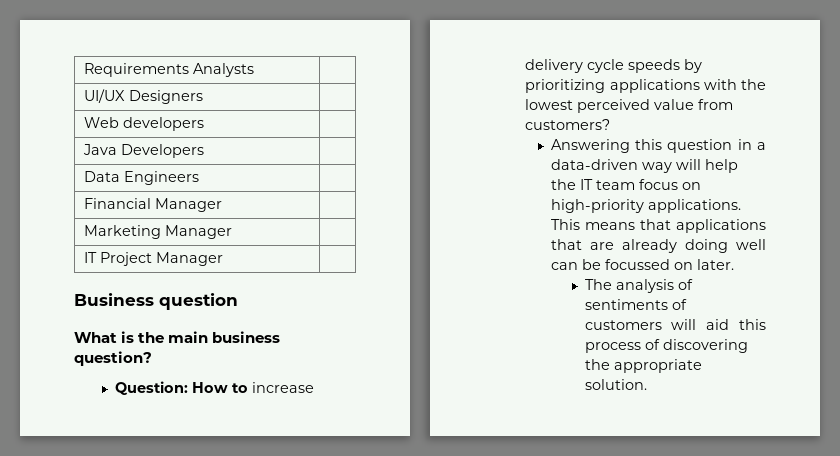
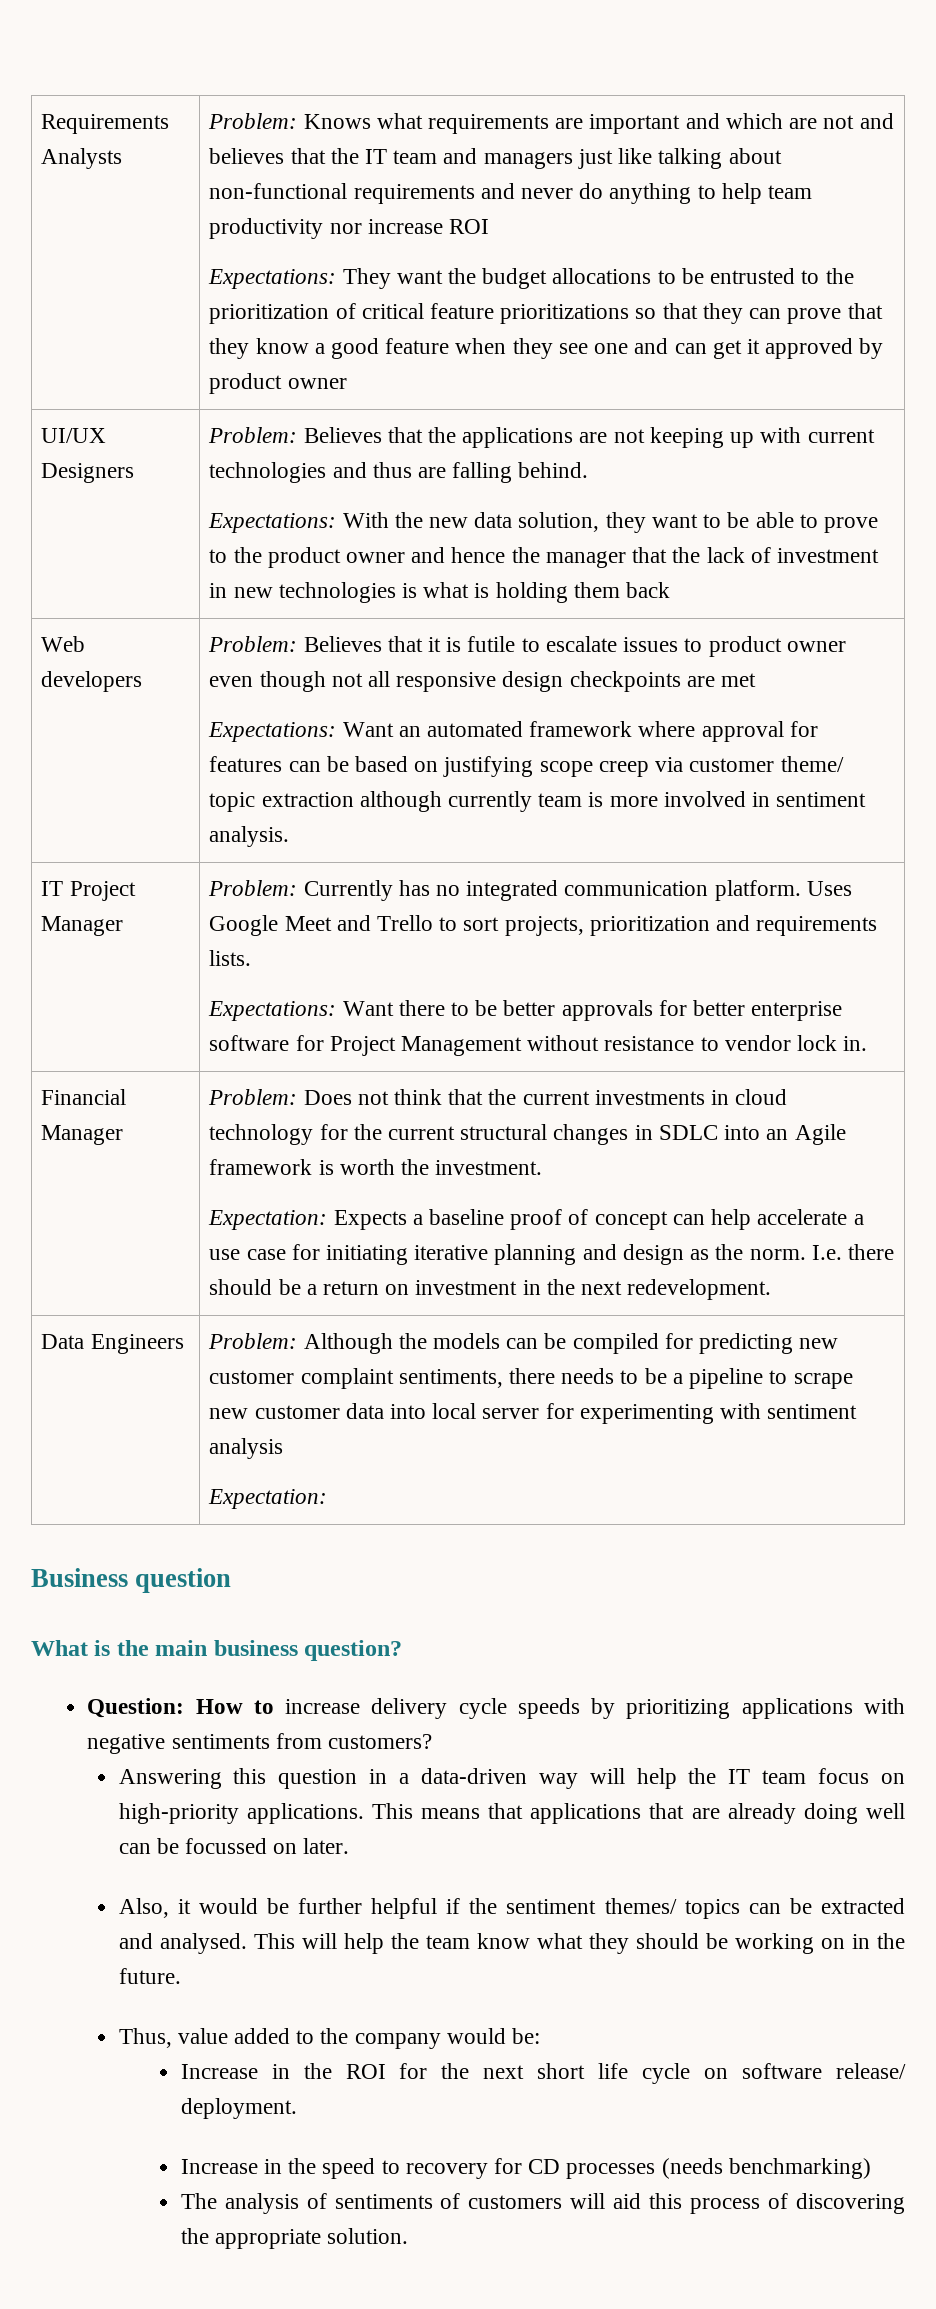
[84,89,204,104] [84,117,205,131] [83,144,205,158] [84,171,200,185] [84,198,223,212] [84,225,233,239] [84,252,224,266] // UI/UX Designers | // Web developers | // Java Developers | // Data Engineers | // Financial Manager | // Marketing Manager | // IT Project Manager | -> [208,113,894,134] [209,148,782,169] [209,183,813,204] [209,218,490,239] [208,268,854,289] [209,303,883,324] [209,338,884,359] [209,373,347,394] [41,428,107,443] [41,463,135,483] [208,427,875,448] [209,462,589,483] [208,512,878,533] [209,547,879,568] [209,582,671,603] [41,636,86,652] [41,671,143,692] [208,636,846,657] [209,671,757,692] [208,721,818,742] [209,756,844,777] [209,791,867,812] [209,826,290,847] [41,881,136,901] [41,916,124,936] [208,880,852,901] [209,915,878,936] [209,950,252,966] [208,1000,843,1021] [209,1035,868,1056] [41,1089,127,1105] [41,1125,124,1145] [208,1089,788,1105] [209,1124,846,1145] [209,1159,543,1175] [208,1209,864,1230] [209,1244,894,1265] [209,1279,772,1300] [41,1334,184,1354] [208,1333,839,1354] [209,1368,853,1389] [209,1403,858,1424] [209,1438,284,1459] [208,1489,328,1509] Problem: Knows what requirements are important and which are not and believes that the IT team and managers just like talking about non-functional requirements and never do anything to help team productivity nor increase ROI // Expectations: They want the budget allocations to be entrusted to the prioritization of critical feature prioritizations so that they can prove that they know a good feature when they see one and can get it approved by product owner // UI/UX Designers | Problem: Believes that the applications are not keeping up with current technologies and thus are falling behind. // Expectations: With the new data solution, they want to be able to prove to the product owner and hence the manager that the lack of investment in new technologies is what is holding them back // Web developers | Problem: Believes that it is futile to escalate issues to product owner even though not all responsive design checkpoints are met // Expectations: Want an automated framework where approval for features can be based on justifying scope creep via customer theme/ topic extraction although currently team is more involved in sentiment analysis. // IT Project Manager | Problem: Currently has no integrated communication platform. Uses Google Meet and Trello to sort projects, prioritization and requirements lists. // Expectations: Want there to be better approvals for better enterprise software for Project Management without resistance to vendor lock in. // Financial Manager | Problem: Does not think that the current investments in cloud technology for the current structural changes in SDLC into an Agile framework is worth the investment. // Expectation: Expects a baseline proof of concept can help accelerate a use case for initiating iterative planning and design as the norm. I.e. there should be a return on investment in the next redevelopment. // Data Engineers | Problem: Although the models can be compiled for predicting new customer complaint sentiments, there needs to be a pipeline to scrape new customer data into local server for experimenting with sentiment analysis // Expectation:
[741,79,766,90] [525,99,695,113] the lowest perceived value -> [87,1734,270,1754] negative sentiments
(734, 264) none -> [118,1898,905,1919] [118,1933,906,1954] [118,1968,181,1984] [118,2028,540,2049] [180,2063,907,2084] [180,2098,297,2119] [180,2158,871,2179] // Also, it would be further helpful if the sentiment themes/ topics can be extracted and analysed. This will help the team know what they should be working on in the future. // Thus, value added to the company would be: // Increase in the ROI for the next short life cycle on software release/ deployment. // Increase in the speed to recovery for CD processes (needs benchmarking)

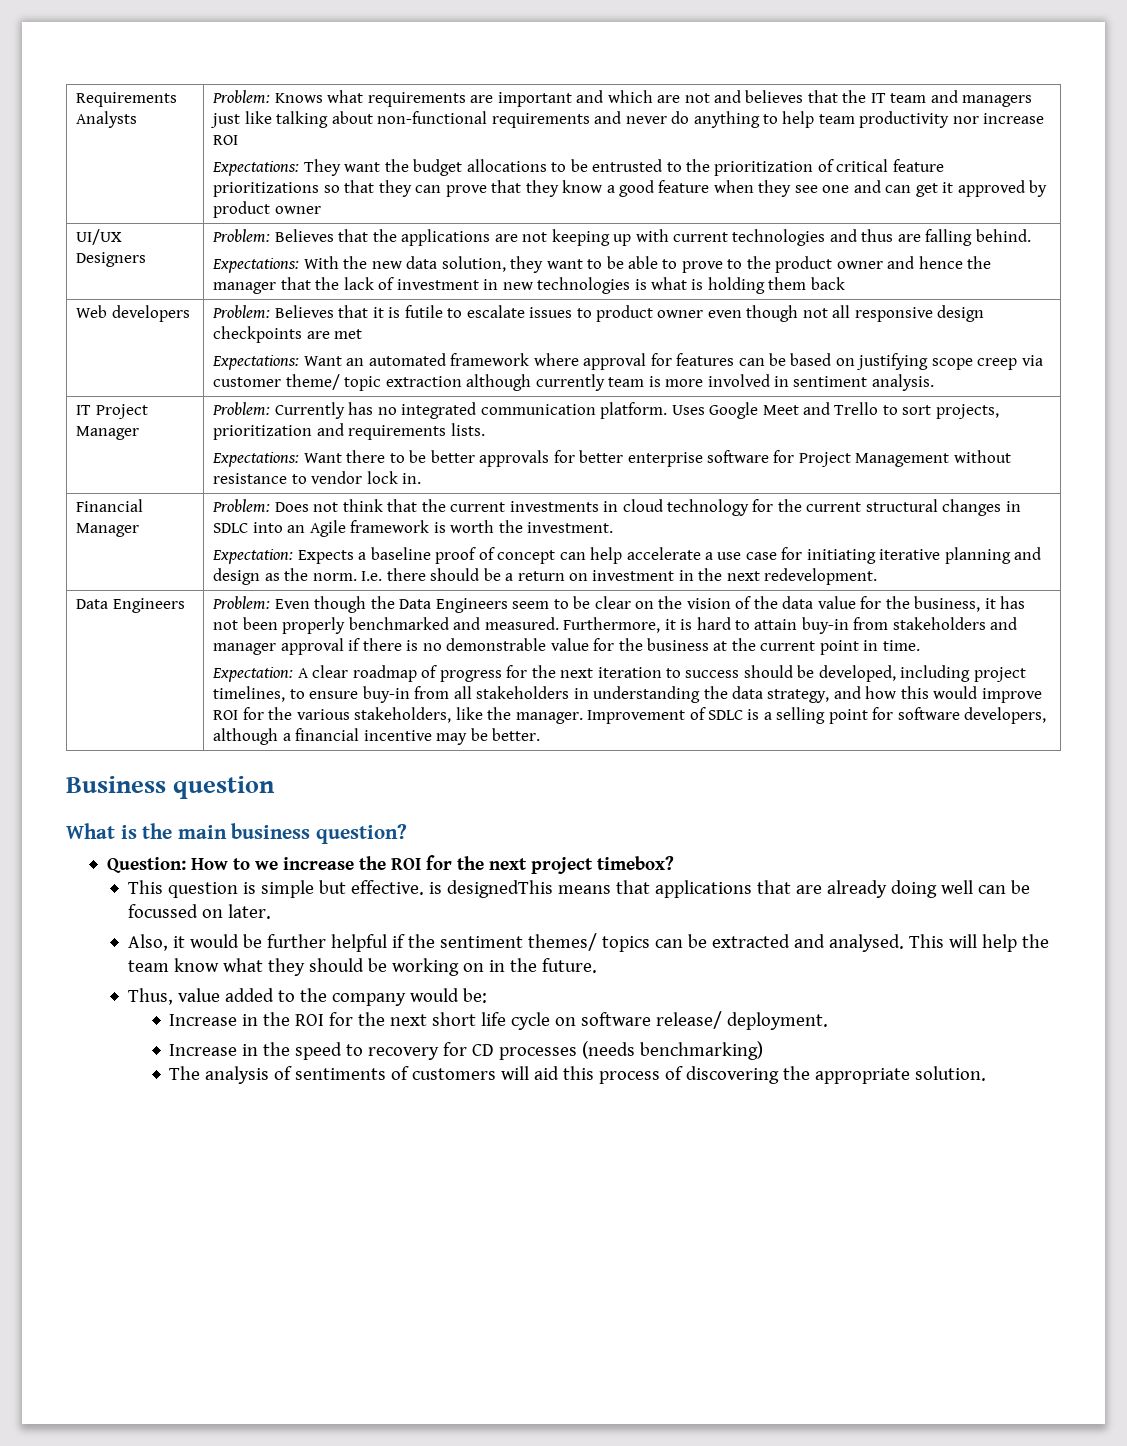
[303,1333,839,1354] [209,1368,853,1389] [209,1403,858,1424] [209,1438,284,1459] [208,1489,328,1509] Although the models can be compiled for predicting new customer complaint sentiments, there needs to be a pipeline to scrape new customer data into local server for experimenting with sentiment analysis // Expectation: -> [274,596,1026,613] [213,617,1018,634] [213,638,920,655] [212,665,1026,682] [213,686,1042,703] [213,707,1047,724] [213,728,541,745] Even though the Data Engineers seem to be clear on the vision of the data value for the business, it has not been properly benchmarked and measured. Furthermore, it is hard to attain buy-in from stakeholders and manager approval if there is no demonstrable value for the business at the current point in time. // Expectation: A clear roadmap of progress for the next iteration to success should be developed, including project timelines, to ensure buy-in from all stakeholders in understanding the data strategy, and how this would improve ROI for the various stakeholders, like the manager. Improvement of SDLC is a selling point for software developers, although a financial incentive may be better.
[285,1698,905,1719] [87,1733,433,1754] [118,1768,906,1789] [118,1803,413,1824] increase delivery cycle speeds by prioritizing applications with negative sentiments from customers? // Answering this question in a data-driven way will help the IT team focus on high-priority applications. This -> [255,855,675,874] [127,880,553,898] we increase the ROI for the next project timebox? // This question is simple but effective. is designedThis

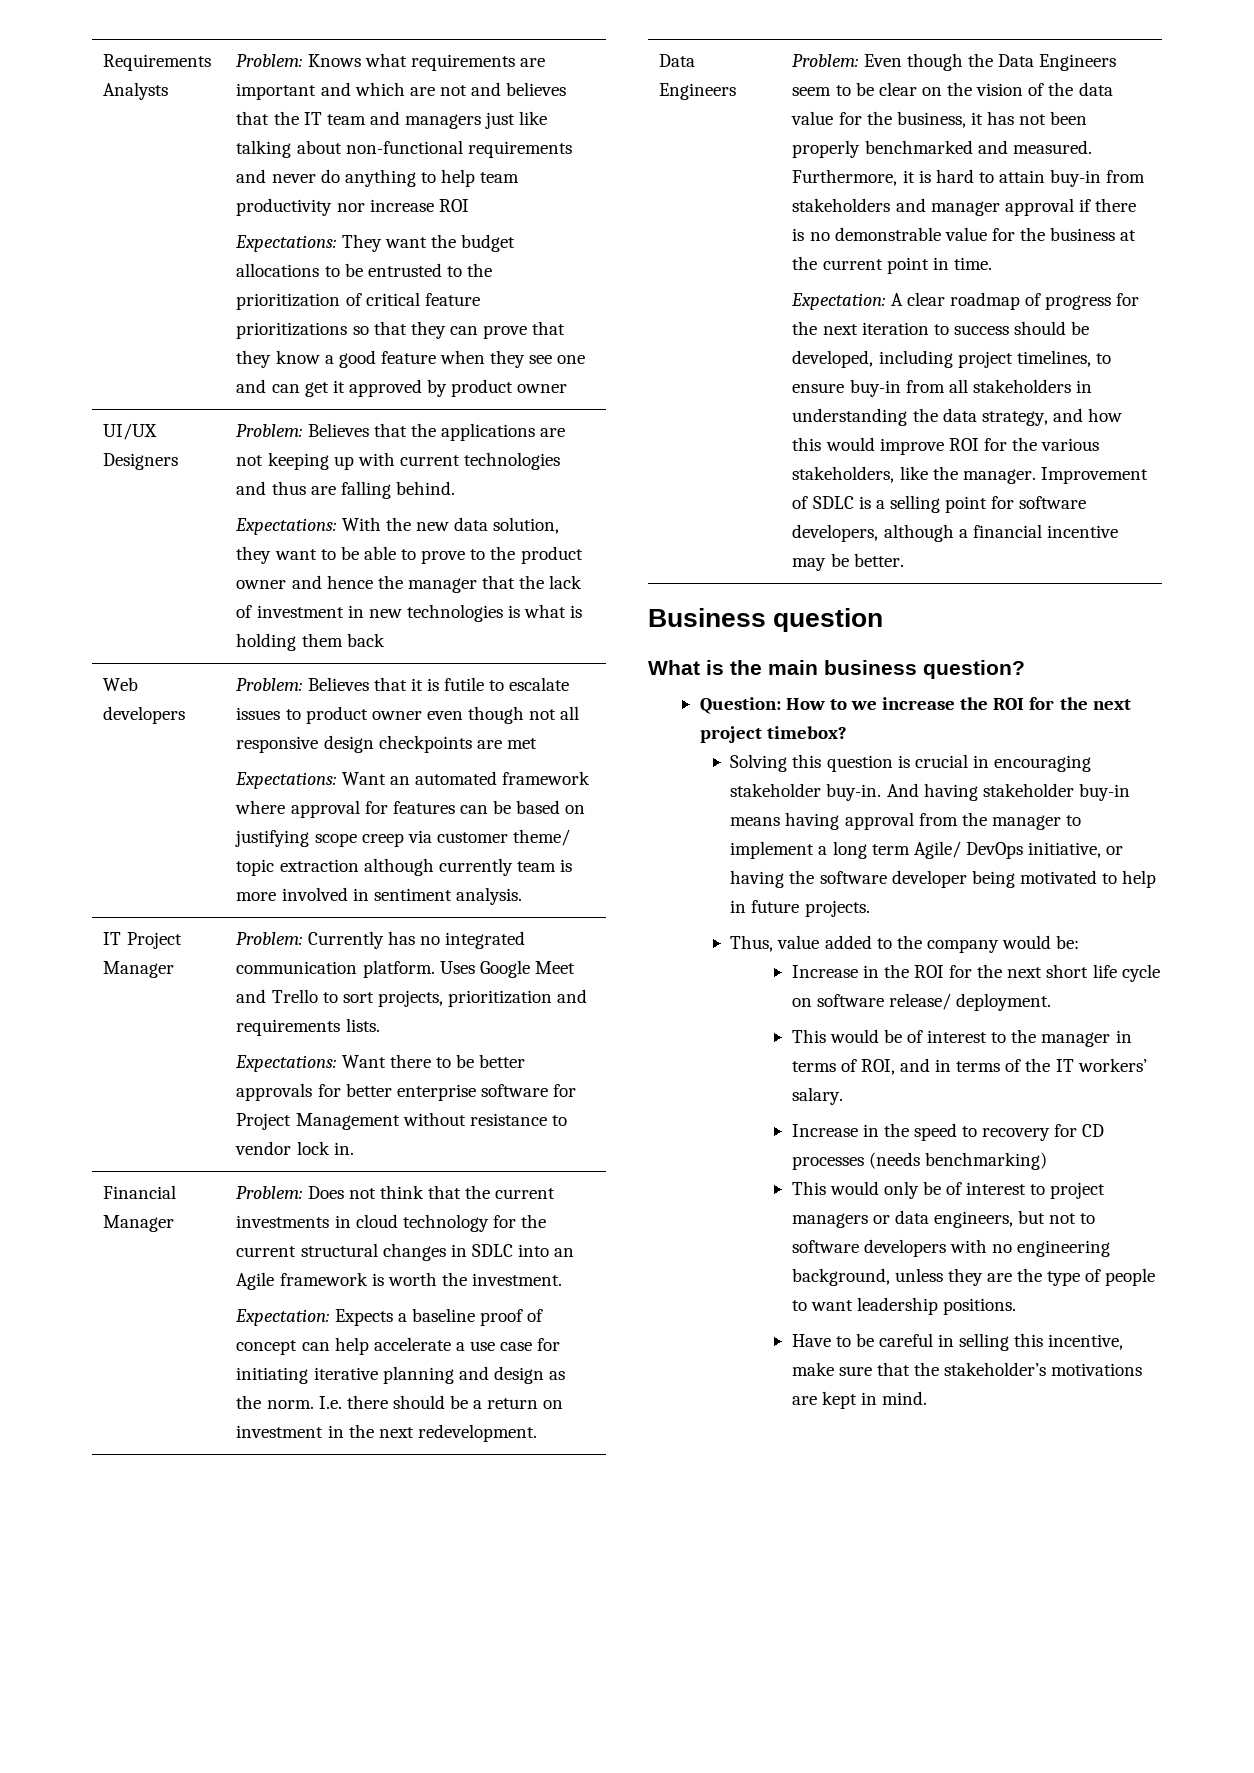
[127,880,1030,898] [127,904,271,919] [127,933,1049,952] [127,958,597,976] This question is simple but effective. is designedThis means that applications that are already doing well can be focussed on later. // Also, it would be further helpful if the sentiment themes/ topics can be extracted and analysed. This will help the team know what they should be working on in the future. -> [730,754,1092,772] [730,783,1130,801] [730,812,1082,830] [730,841,1124,859] [730,870,1157,888] [730,900,870,917] Solving this question is crucial in encouraging stakeholder buy-in. And having stakeholder buy-in means having approval from the manager to implement a long term Agile/ DevOps initiative, or having the software developer being motivated to help in future projects.
(829, 1021) none -> [791,1029,1132,1047] [791,1058,1147,1075] [791,1087,843,1105] // This would be of interest to the manager in terms of ROI, and in terms of the IT workers’ salary.
[169,1066,987,1084] The analysis of sentiments of customers will aid this process of discovering the appropriate solution. -> [791,1181,1106,1199] [791,1210,1096,1228] [791,1239,1111,1257] [791,1268,1156,1286] [791,1297,1016,1315] [791,1333,1124,1351] [791,1362,1143,1376] [791,1391,927,1409] This would only be of interest to project managers or data engineers, but not to software developers with no engineering background, unless they are the type of people to want leadership positions. // Have to be careful in selling this incentive, make sure that the stakeholder’s motivations are kept in mind.

